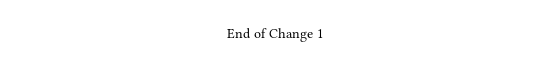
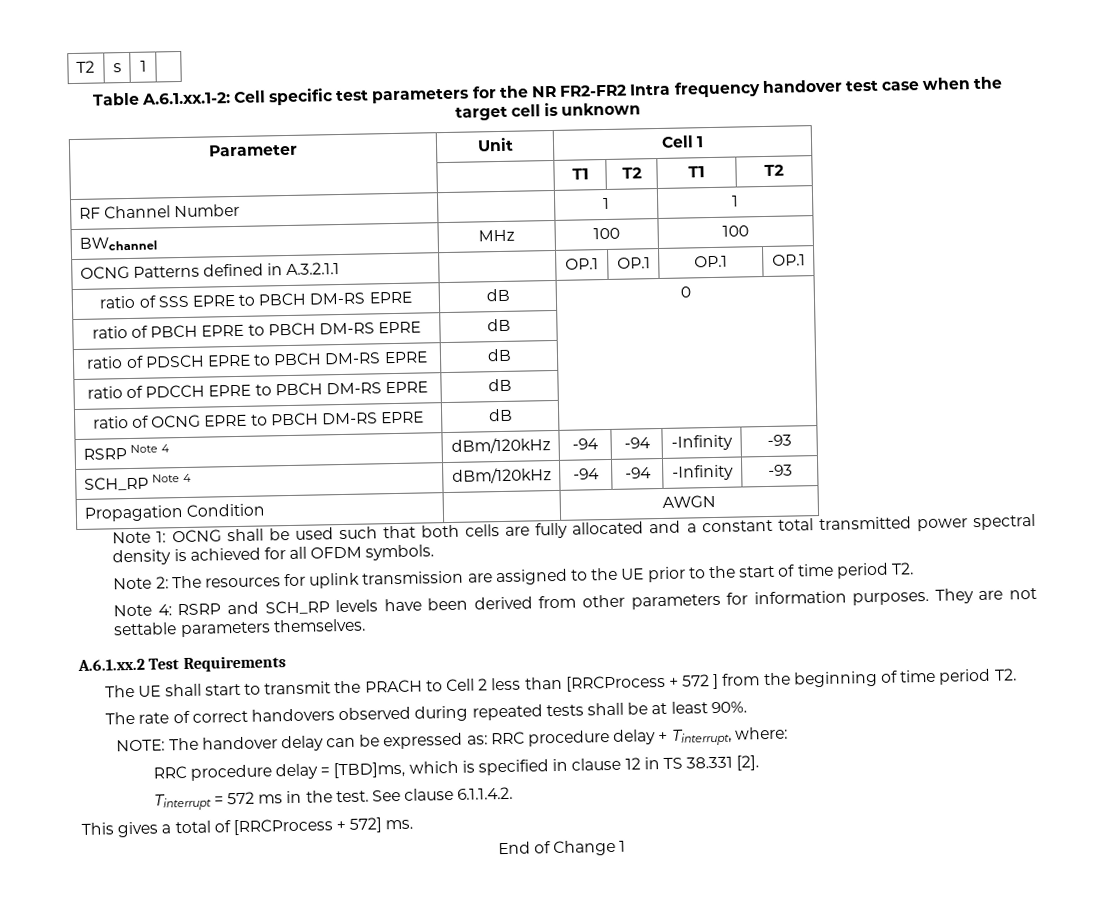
(227, 33) none -> [75,60,95,73] [112,63,122,73] [139,60,147,72] [91,76,1004,106] [454,102,642,121] [208,143,298,157] [476,137,514,152] [660,135,705,148] [571,168,589,180] [621,167,642,179] [688,166,705,178] [764,164,784,176] [78,203,241,219] [603,197,610,210] [732,195,739,207] [78,236,157,251] [478,229,515,242] [593,227,620,240] [722,225,749,237] [79,262,341,279] [565,258,599,270] [616,257,651,269] [694,255,728,268] [771,254,806,266] [99,291,412,309] [485,288,510,302] [679,286,691,298] [91,321,422,339] [486,318,511,332] [86,351,428,369] [486,348,512,362] [86,381,429,399] [487,378,512,392] [92,411,425,429] [487,408,513,422] [82,444,171,460] [450,437,551,454] [572,438,599,450] [623,437,651,449] [671,434,733,451] [766,434,792,446] [83,473,193,491] [451,467,552,484] [573,468,600,480] [624,467,652,479] [672,464,734,481] [767,464,793,476] [83,503,265,522] [662,494,716,508] [112,513,1036,544] [112,544,435,566] [113,562,914,590] [113,587,1037,617] [113,618,366,638] [77,655,286,673] [105,668,1017,698] [105,701,747,725] [116,726,788,752] [152,755,760,781] [153,786,514,811] [81,817,414,838] T2 | s | 1 | // Table A.6.1.xx.1-2: Cell specific test parameters for the NR FR2-FR2 Intra frequency handover test case when the target cell is unknown // Parameter | Unit | Cell 1 // | | T1 | T2 | T1 | T2 // RF Channel Number | | 1 | 1 // BWchannel | MHz | 100 | 100 // OCNG Patterns defined in A.3.2.1.1 | | OP.1 | OP.1 | OP.1 | OP.1 // ratio of SSS EPRE to PBCH DM-RS EPRE | dB | 0 // ratio of PBCH EPRE to PBCH DM-RS EPRE | dB | // ratio of PDSCH EPRE to PBCH DM-RS EPRE | dB | // ratio of PDCCH EPRE to PBCH DM-RS EPRE | dB | // ratio of OCNG EPRE to PBCH DM-RS EPRE | dB | // RSRP Note 4 | dBm/120kHz | -94 | -94 | -Infinity | -93 // SCH_RP Note 4 | dBm/120kHz | -94 | -94 | -Infinity | -93 // Propagation Condition | | AWGN // Note 1: OCNG shall be used such that both cells are fully allocated and a constant total transmitted power spectral density is achieved for all OFDM symbols. // Note 2: The resources for uplink transmission are assigned to the UE prior to the start of time period T2. // Note 4: RSRP and SCH_RP levels have been derived from other parameters for information purposes. They are not settable parameters themselves. // A.6.1.xx.2 Test Requirements // The UE shall start to transmit the PRACH to Cell 2 less than [RRCProcess + 572 ] from the beginning of time period T2. // The rate of correct handovers observed during repeated tests shall be at least 90%. // NOTE: The handover delay can be expressed as: RRC procedure delay + Tinterrupt, where: // RRC procedure delay = [TBD]ms, which is specified in clause 12 in TS 38.331 [2]. // Tinterrupt = 572 ms in the test. See clause 6.1.1.4.2. // This gives a total of [RRCProcess + 572] ms. //

